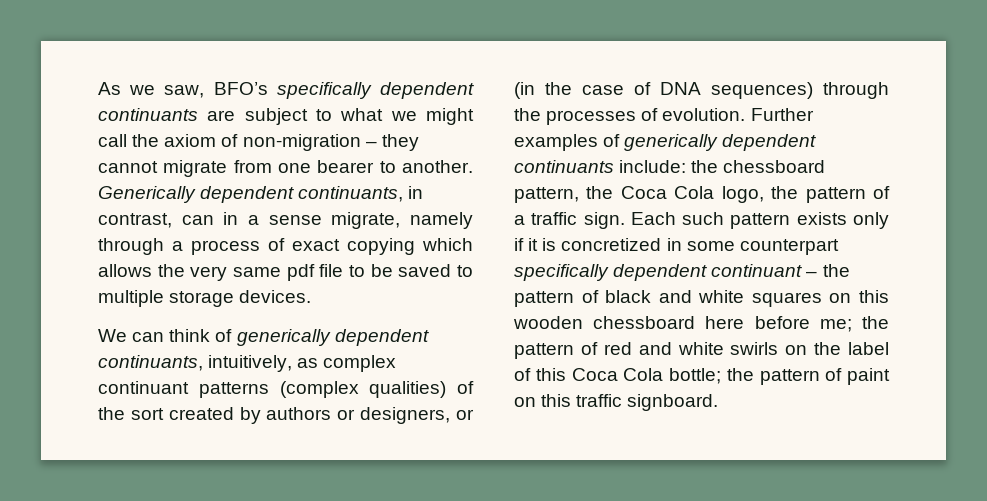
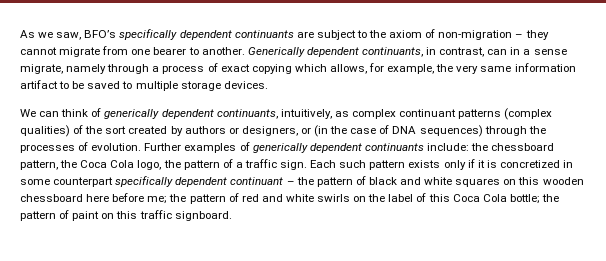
[340,108,474,125] [98,134,127,147] what we might call -> (367, 34) none
[98,264,152,277] allows -> [329,63,435,74] allows, for example,
[286,264,344,281] pdf file -> [514,63,576,72] [20,80,58,89] information artifact

